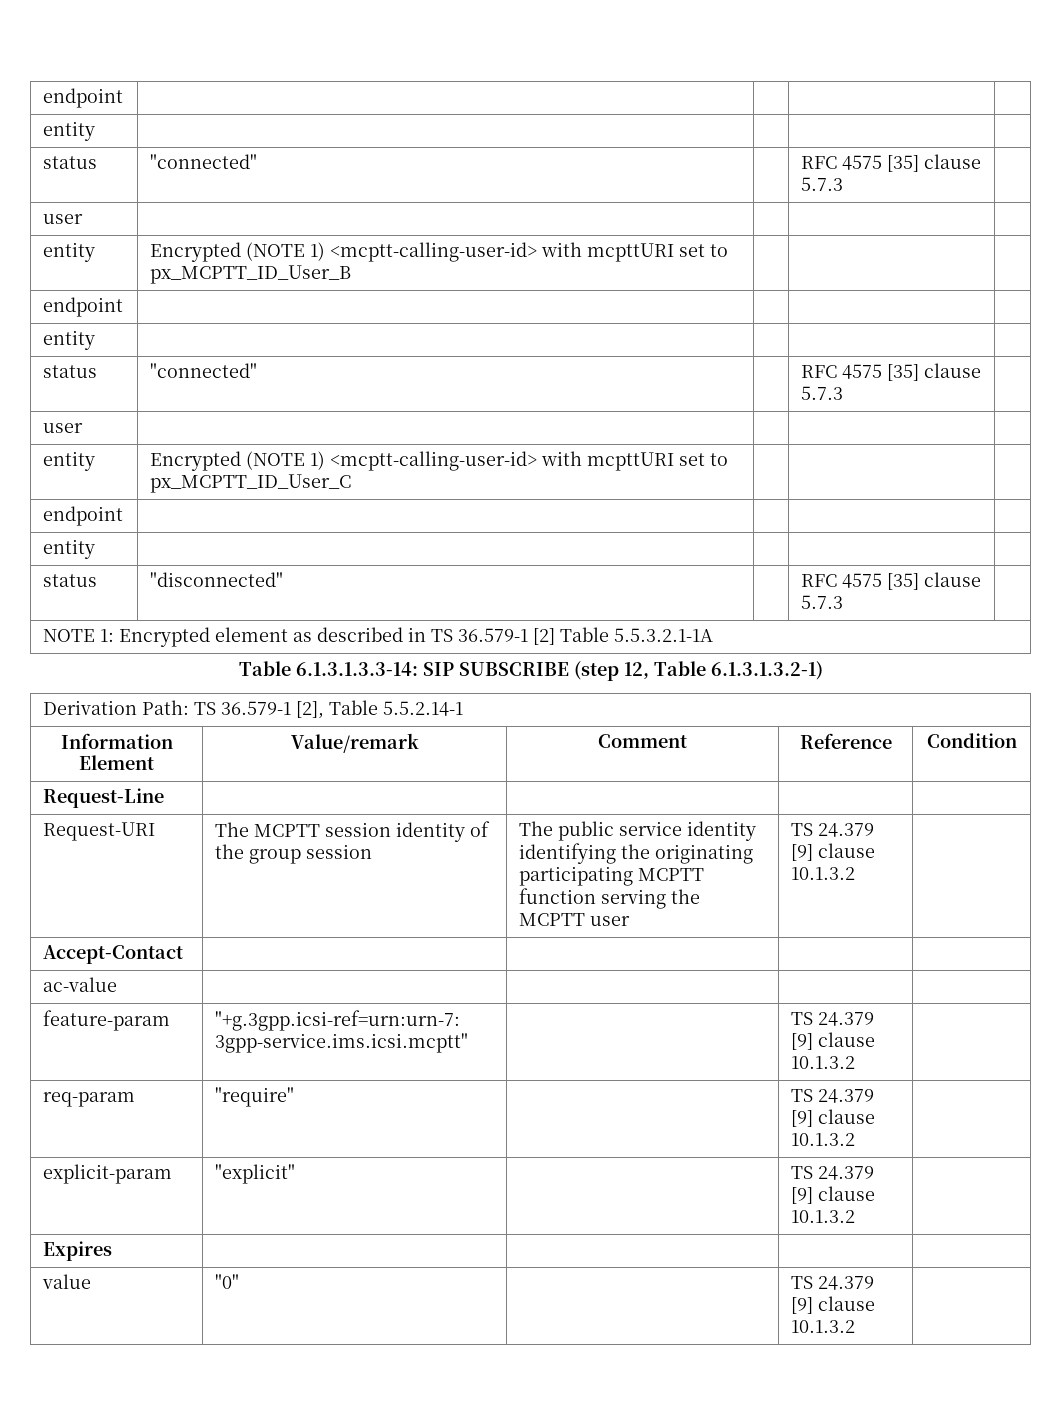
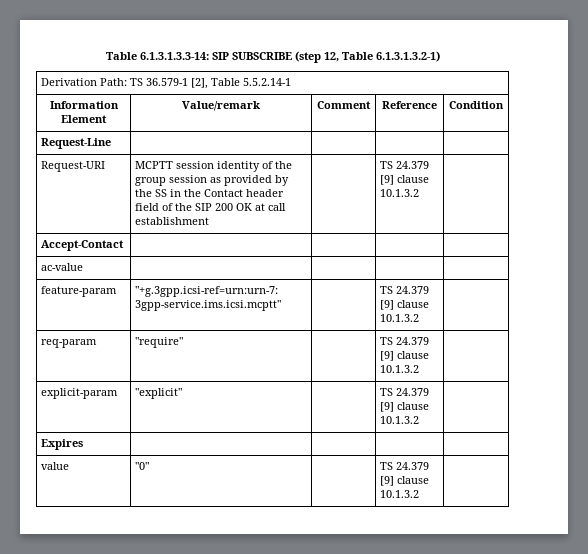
[43,88,124,108] [43,121,96,141] [43,156,98,169] [150,154,258,169] [801,154,982,172] [801,177,844,191] [43,214,84,224] [43,242,96,262] [150,242,729,262] [150,265,352,284] [43,297,124,317] [43,330,96,350] [43,365,98,378] [150,363,258,378] [801,363,982,381] [801,386,844,400] [43,423,84,433] [43,451,96,471] [150,451,729,471] [150,474,352,493] [43,506,124,526] [43,539,96,559] [43,574,98,587] [150,572,284,587] [801,572,982,590] [801,595,844,609] [43,627,714,647] endpoint | | | | // entity | | | | // status | "connected" | | RFC 4575 [35] clause 5.7.3 | // user | | | | // entity | Encrypted (NOTE 1) <mcptt-calling-user-id> with mcpttURI set to px_MCPTT_ID_User_B | | | // endpoint | | | | // entity | | | | // status | "connected" | | RFC 4575 [35] clause 5.7.3 | // user | | | | // entity | Encrypted (NOTE 1) <mcptt-calling-user-id> with mcpttURI set to px_MCPTT_ID_User_C | | | // endpoint | | | | // entity | | | | // status | "disconnected" | | RFC 4575 [35] clause 5.7.3 | // NOTE 1: Encrypted element as described in TS 36.579-1 [2] Table 5.5.3.2.1-1A // -> (106, 56) none
[215,822,250,837] The -> (106, 166) none
[519,821,757,841] [519,843,754,864] [519,866,705,886] [519,888,701,909] [519,913,631,926] | The public service identity identifying the originating participating MCPTT function serving the MCPTT user -> [210,175,290,186] [135,189,285,197] [135,203,287,211] [135,217,210,225] as provided by the SS in the Contact header field of the SIP 200 OK at call establishment |

